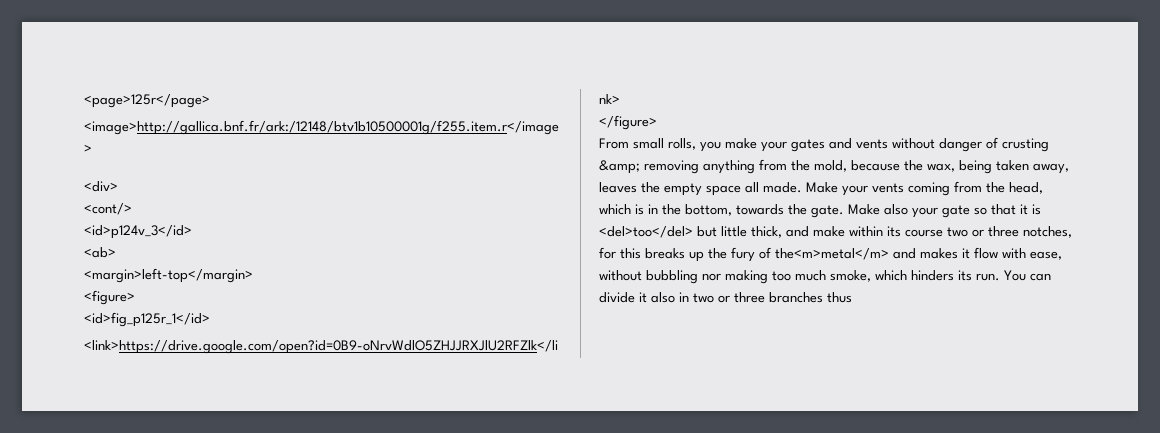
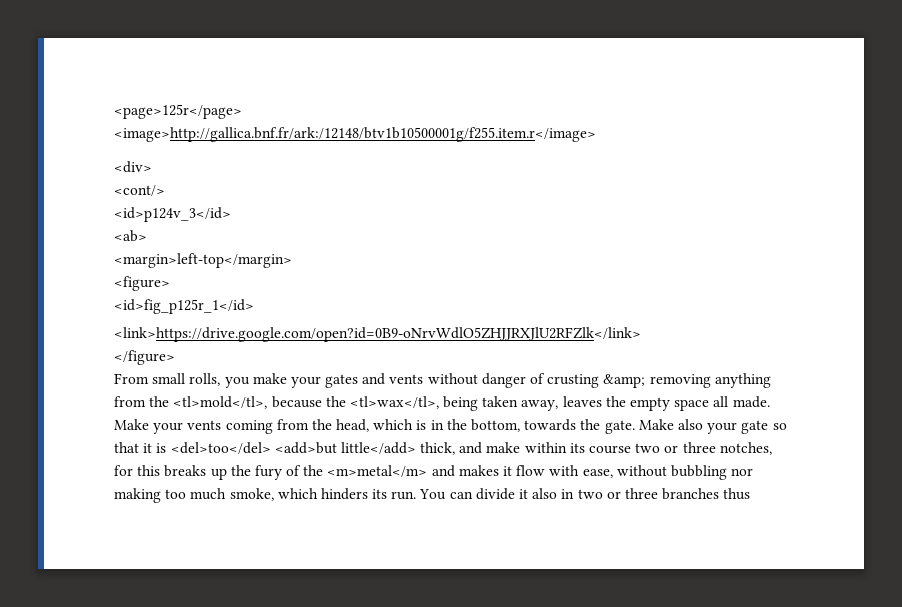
[814,160,847,172] mold, -> [173,396,268,409] <tl>mold</tl>,
[927,163,955,172] wax, -> [349,396,439,409] <tl>wax</tl>,
[697,226,747,237] but little -> [274,442,416,454] <add>but little</add>
[775,248,889,260] the<m>metal</m> -> [303,465,428,477] the <m>metal</m>

